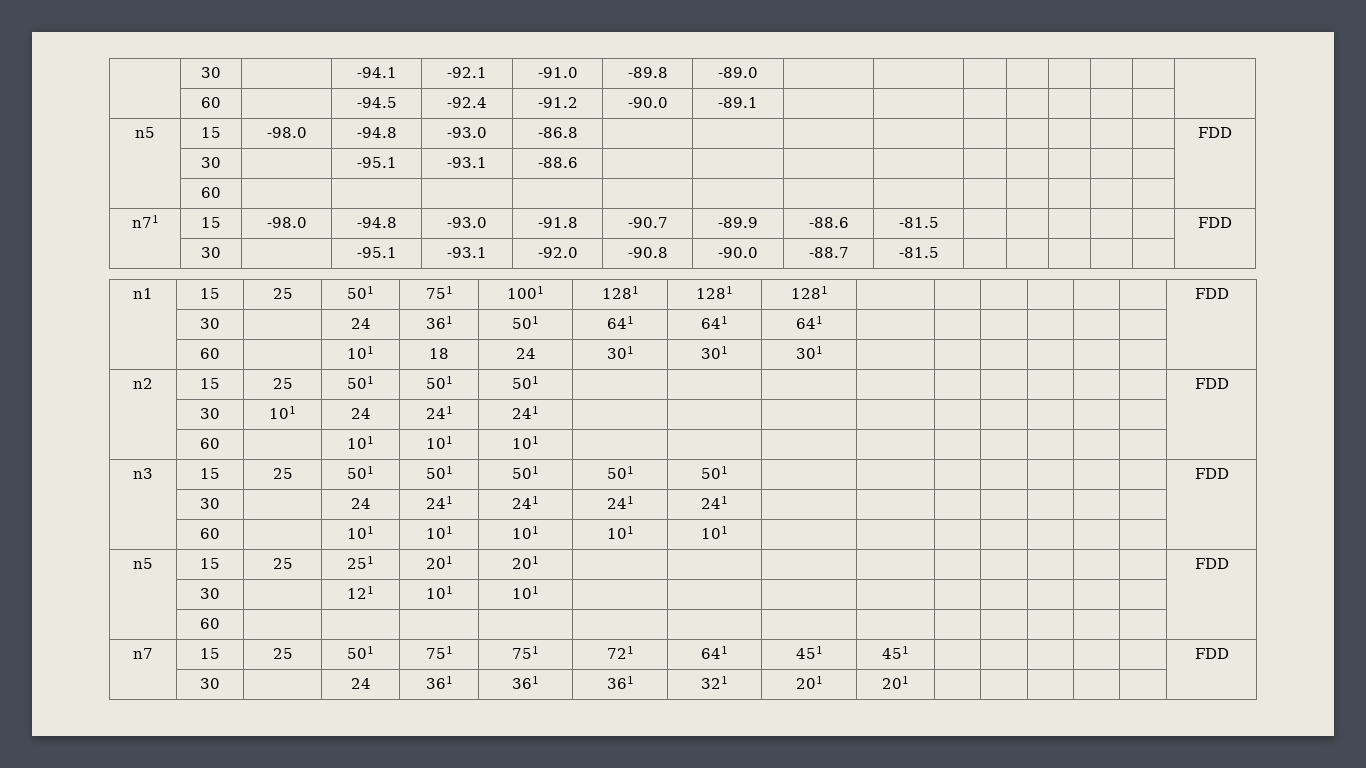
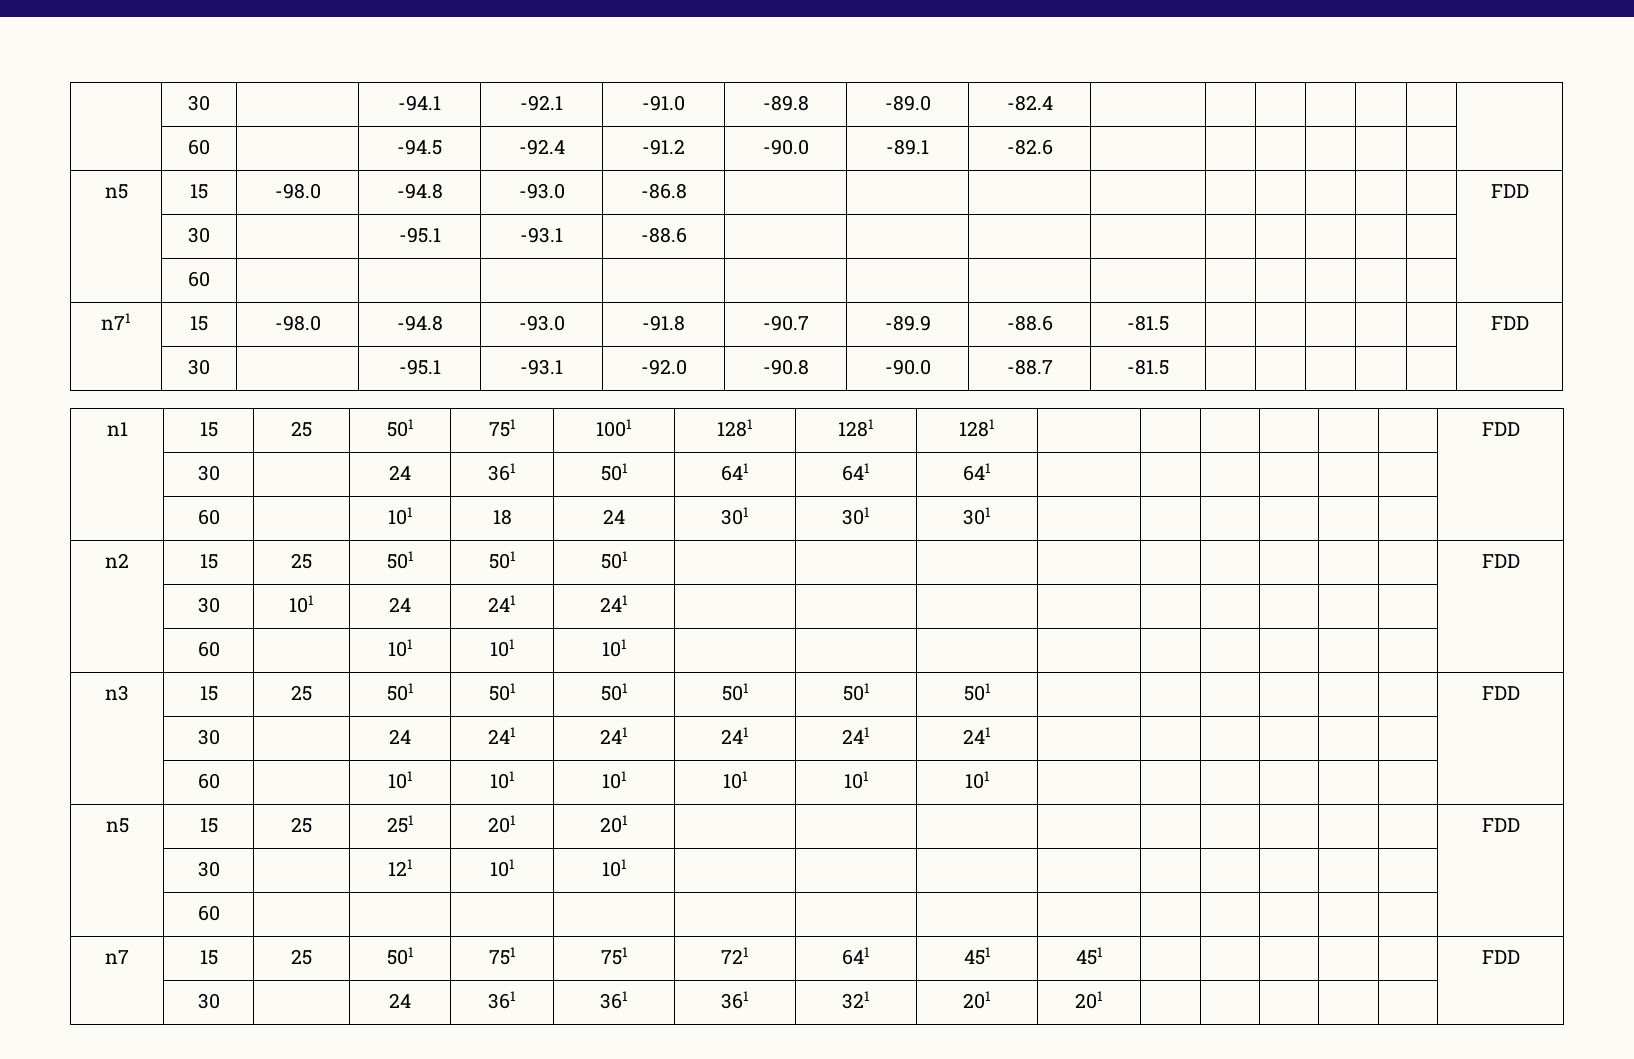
(758, 72) none -> [1006,95,1053,111] -82.4
(758, 102) none -> [1006,139,1053,155] -82.6
(728, 472) none -> [963,683,991,701] 501
(728, 502) none -> [963,727,991,744] 241
(728, 532) none -> [964,771,990,789] 101

